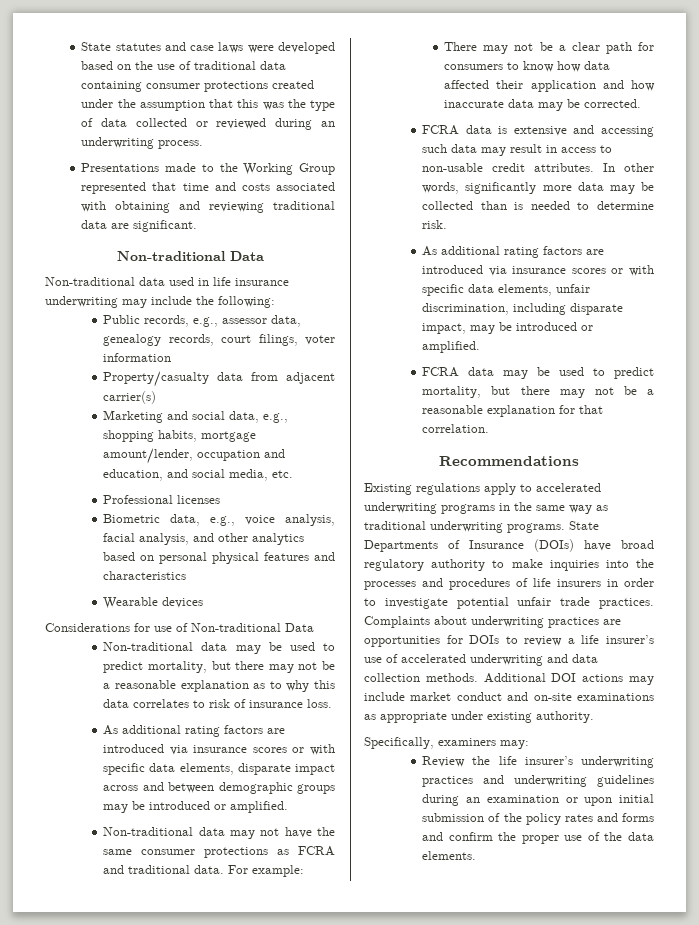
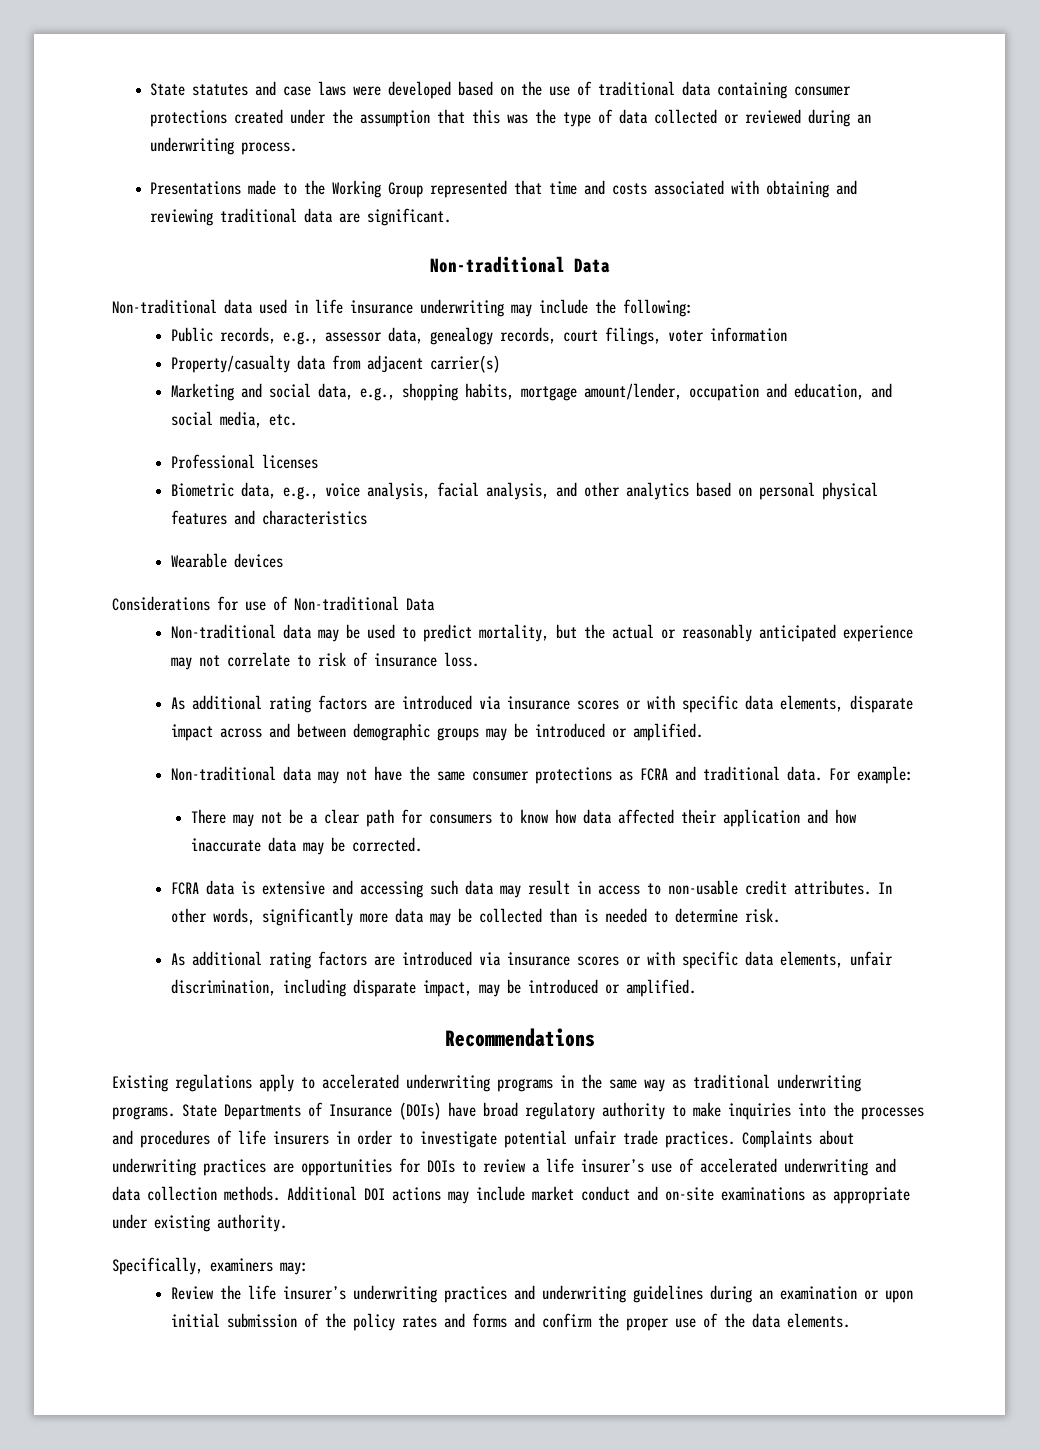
[235,661,335,673] [103,680,335,692] [103,699,190,708] there may not be a reasonable explanation as to why this data correlates -> [583,624,913,642] [170,652,290,670] the actual or reasonably anticipated experience may not correlate
[422,367,654,379] [422,386,654,398] [422,405,604,417] [422,424,490,433] // FCRA data may be used to predict mortality, but there may not be a reasonable explanation for that correlation. -> (696, 988) none

